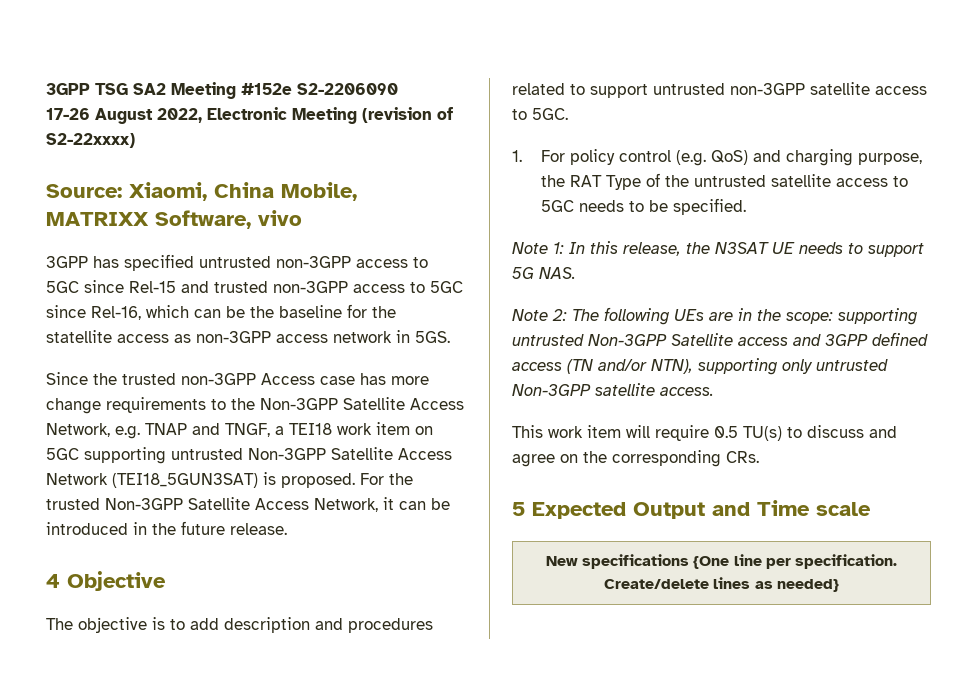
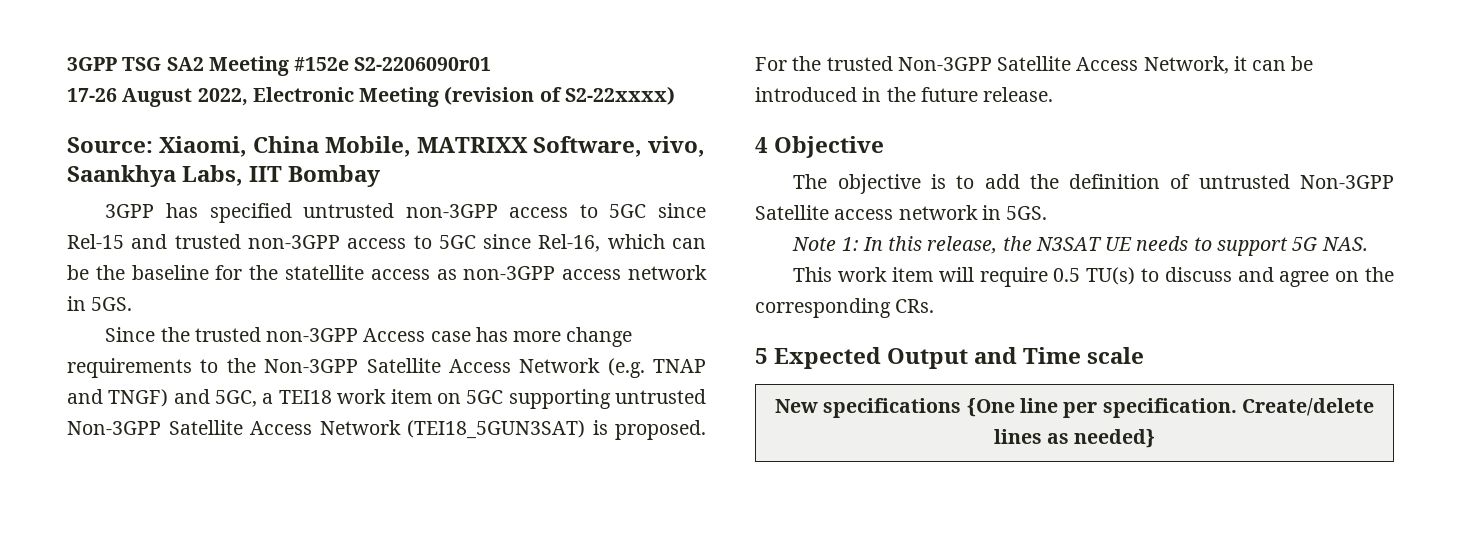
[297,83,398,95] S2-2206090 -> [354,57,492,71] S2-2206090r01
[258,210,302,226] vivo -> [648,136,706,157] [67,165,382,187] vivo, Saankhya Labs, IIT Bombay
[46,423,270,439] Network, e.g. TNAP and TNGF, -> [519,358,706,378] [67,389,258,407] Network (e.g. TNAP and TNGF) and 5GC,
[224,617,433,633] [512,82,927,98] [512,108,568,120] [512,149,923,166] [541,173,909,190] [541,198,747,215] description and procedures related to support untrusted non-3GPP satellite access to 5GC. // 1. For policy control (e.g. QoS) and charging purpose, the RAT Type of the untrusted satellite access to 5GC needs to be specified. -> [1029,174,1394,189] [755,205,1048,220] the definition of untrusted Non-3GPP Satellite access network in 5GS.
[512,307,917,325] [512,332,928,346] [512,358,888,375] [512,383,714,396] // Note 2: The following UEs are in the scope: supporting untrusted Non-3GPP Satellite access and 3GPP defined access (TN and/or NTN), supporting only untrusted Non-3GPP satellite access. -> (1368, 244) none

